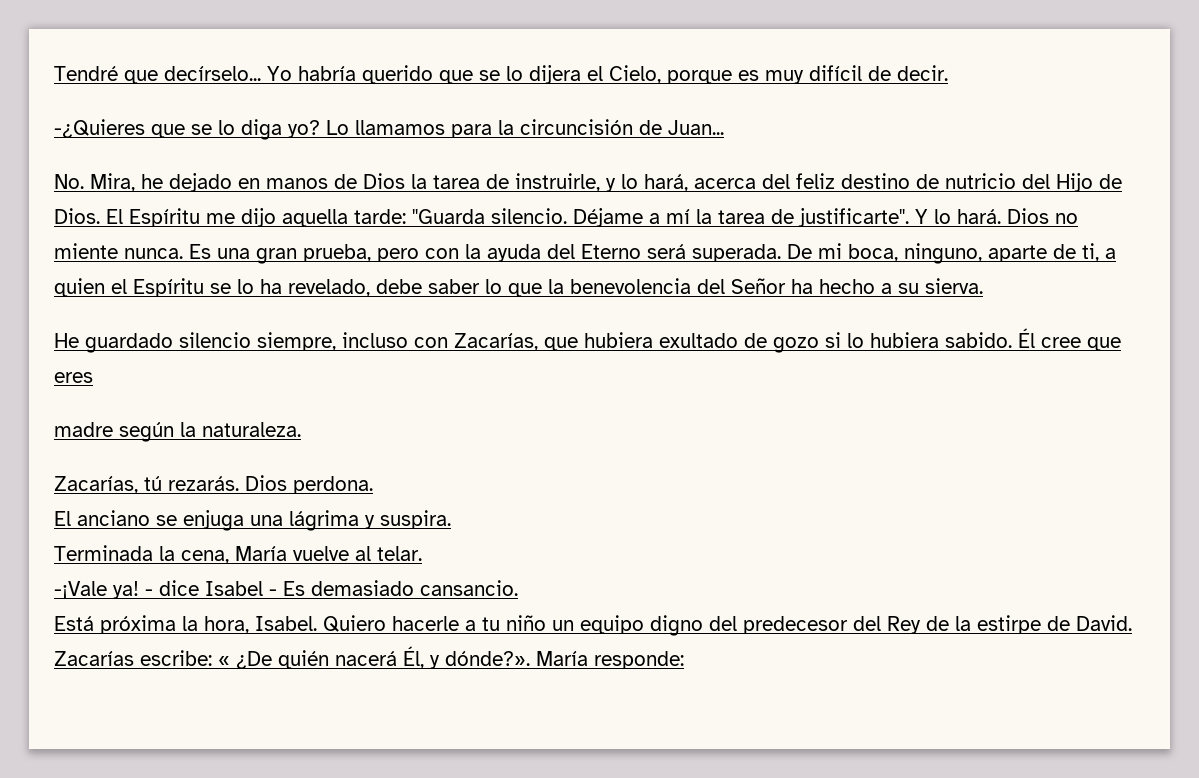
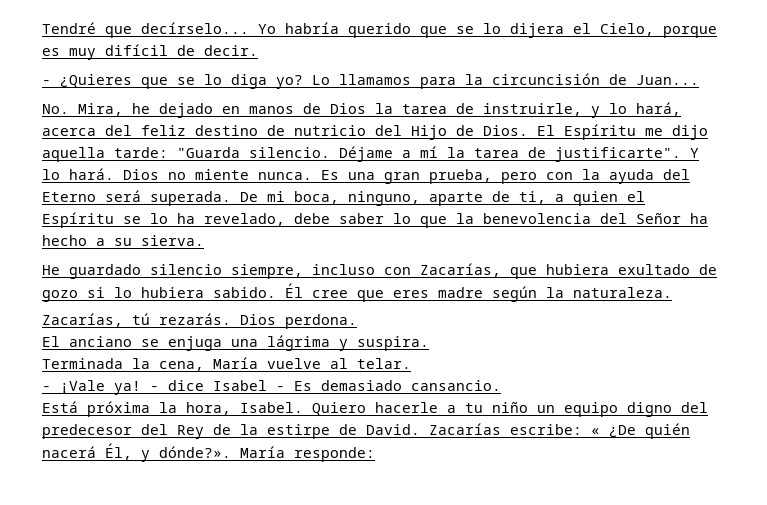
[54,119,145,138] -¿Quieres -> [42,74,132,88] - ¿Quieres
(93, 377) // -> (429, 294) none
[54,581,107,599] -¡Vale -> [42,380,105,393] - ¡Vale

